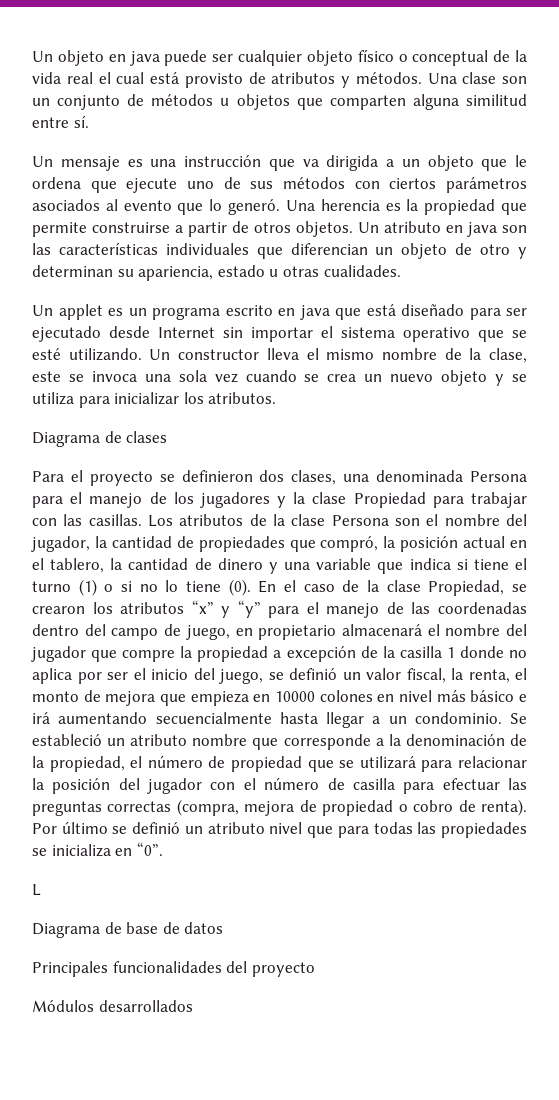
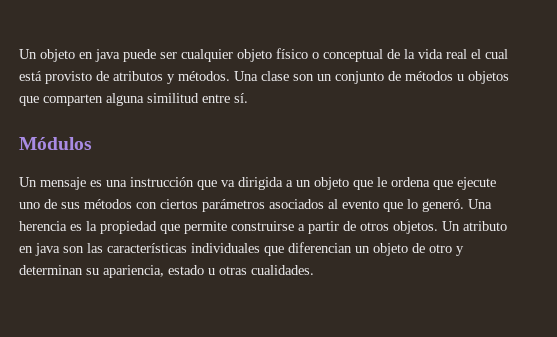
(89, 121) none -> [19,137,92,150] // Módulos
[32,304,527,320] [32,326,527,342] [32,348,527,363] [32,370,527,386] [32,392,277,408] [32,431,168,447] [32,470,527,486] [32,492,527,508] [32,514,527,527] [31,536,527,552] [32,558,527,574] [32,579,528,596] [32,600,527,618] [32,624,527,640] [31,646,527,662] [32,668,527,684] [32,690,527,706] [32,712,527,728] [32,734,527,750] [32,755,528,772] [32,777,527,794] [32,799,528,816] [32,821,527,838] [32,842,163,857] [32,884,41,896] [32,922,224,938] [32,961,315,977] [32,1000,193,1012] // Un applet es un programa escrito en java que está diseñado para ser ejecutado desde Internet sin importar el sistema operativo que se esté utilizando. Un constructor lleva el mismo nombre de la clase, este se invoca una sola vez cuando se crea un nuevo objeto y se utiliza para inicializar los atributos. // Diagrama de clases // Para el proyecto se definieron dos clases, una denominada Persona para el manejo de los jugadores y la clase Propiedad para trabajar con las casillas. Los atributos de la clase Persona son el nombre del jugador, la cantidad de propiedades que compró, la posición actual en el tablero, la cantidad de dinero y una variable que indica si tiene el turno (1) o si no lo tiene (0). En el caso de la clase Propiedad, se crearon los atributos “x” y “y” para el manejo de las coordenadas dentro del campo de juego, en propietario almacenará el nombre del jugador que compre la propiedad a excepción de la casilla 1 donde no aplica por ser el inicio del juego, se definió un valor fiscal, la renta, el monto de mejora que empieza en 10000 colones en nivel más básico e irá aumentando secuencialmente hasta llegar a un condominio. Se estableció un atributo nombre que corresponde a la denominación de la propiedad, el número de propiedad que se utilizará para relacionar la posición del jugador con el número de casilla para efectuar las preguntas correctas (compra, mejora de propiedad o cobro de renta). Por último se definió un atributo nivel que para todas las propiedades se inicializa en “0”. // L // Diagrama de base de datos // Principales funcionalidades del proyecto // Módulos desarrollados -> (314, 270) none

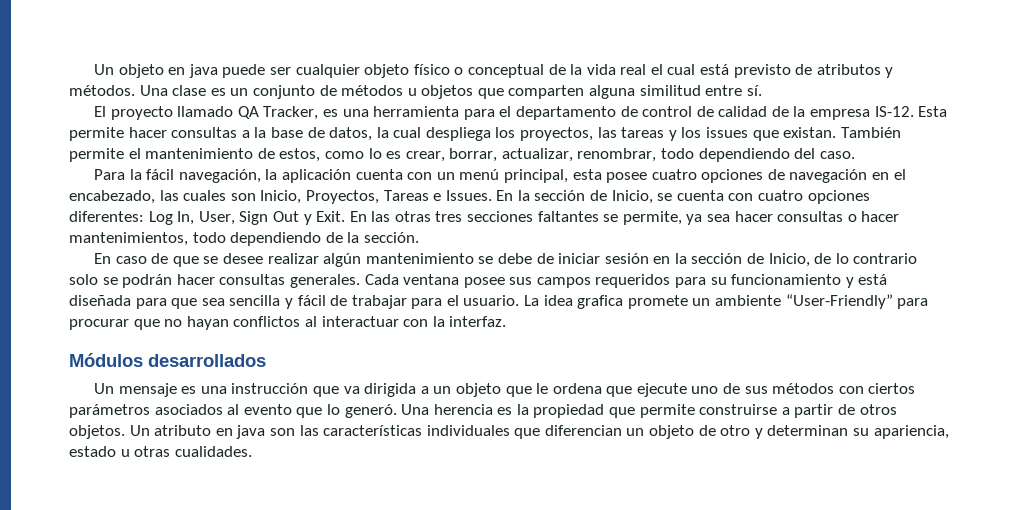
[45,71,92,84] provisto -> [733,64,791,78] previsto
[293,74,314,81] son -> [210,88,226,96] es
(248, 98) none -> [94,106,948,120] [69,127,901,141] [69,148,855,162] [94,169,906,183] [69,190,870,204] [69,211,900,225] [69,232,419,246] [94,253,918,267] [69,274,888,288] [69,294,929,309] [69,316,507,330] // El proyecto llamado QA Tracker, es una herramienta para el departamento de control de calidad de la empresa IS-12. Esta permite hacer consultas a la base de datos, la cual despliega los proyectos, las tareas y los issues que existan. También permite el mantenimiento de estos, como lo es crear, borrar, actualizar, renombrar, todo dependiendo del caso. // Para la fácil navegación, la aplicación cuenta con un menú principal, esta posee cuatro opciones de navegación en el encabezado, las cuales son Inicio, Proyectos, Tareas e Issues. En la sección de Inicio, se cuenta con cuatro opciones diferentes: Log In, User, Sign Out y Exit. En las otras tres secciones faltantes se permite, ya sea hacer consultas o hacer mantenimientos, todo dependiendo de la sección. // En caso de que se desee realizar algún mantenimiento se debe de iniciar sesión en la sección de Inicio, de lo contrario solo se podrán hacer consultas generales. Cada ventana posee sus campos requeridos para su funcionamiento y está diseñada para que sea sencilla y fácil de trabajar para el usuario. La idea grafica promete un ambiente “User-Friendly” para procurar que no hayan conflictos al interactuar con la interfaz.
(92, 143) none -> [148,354,266,367] desarrollados

